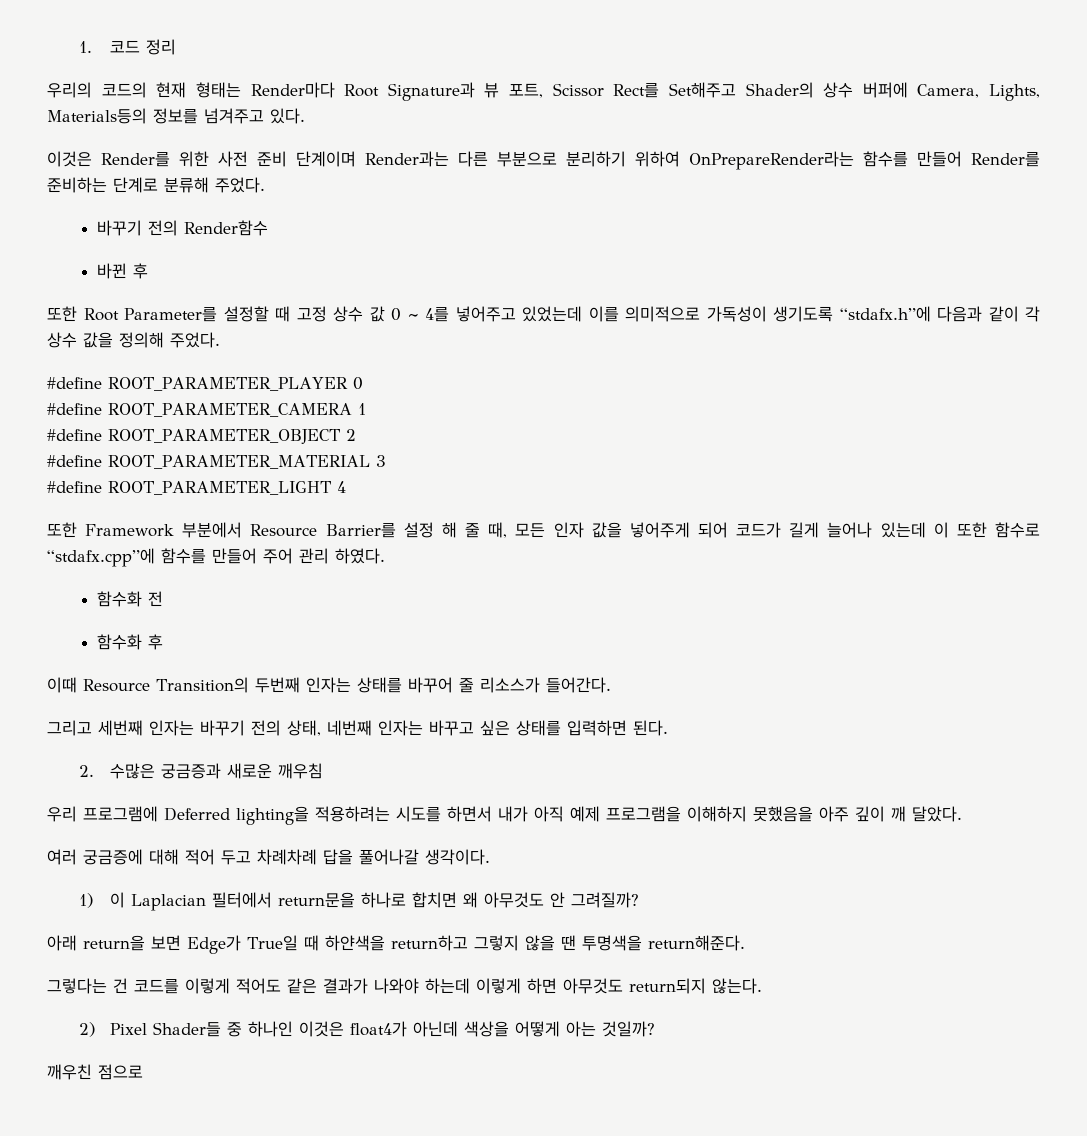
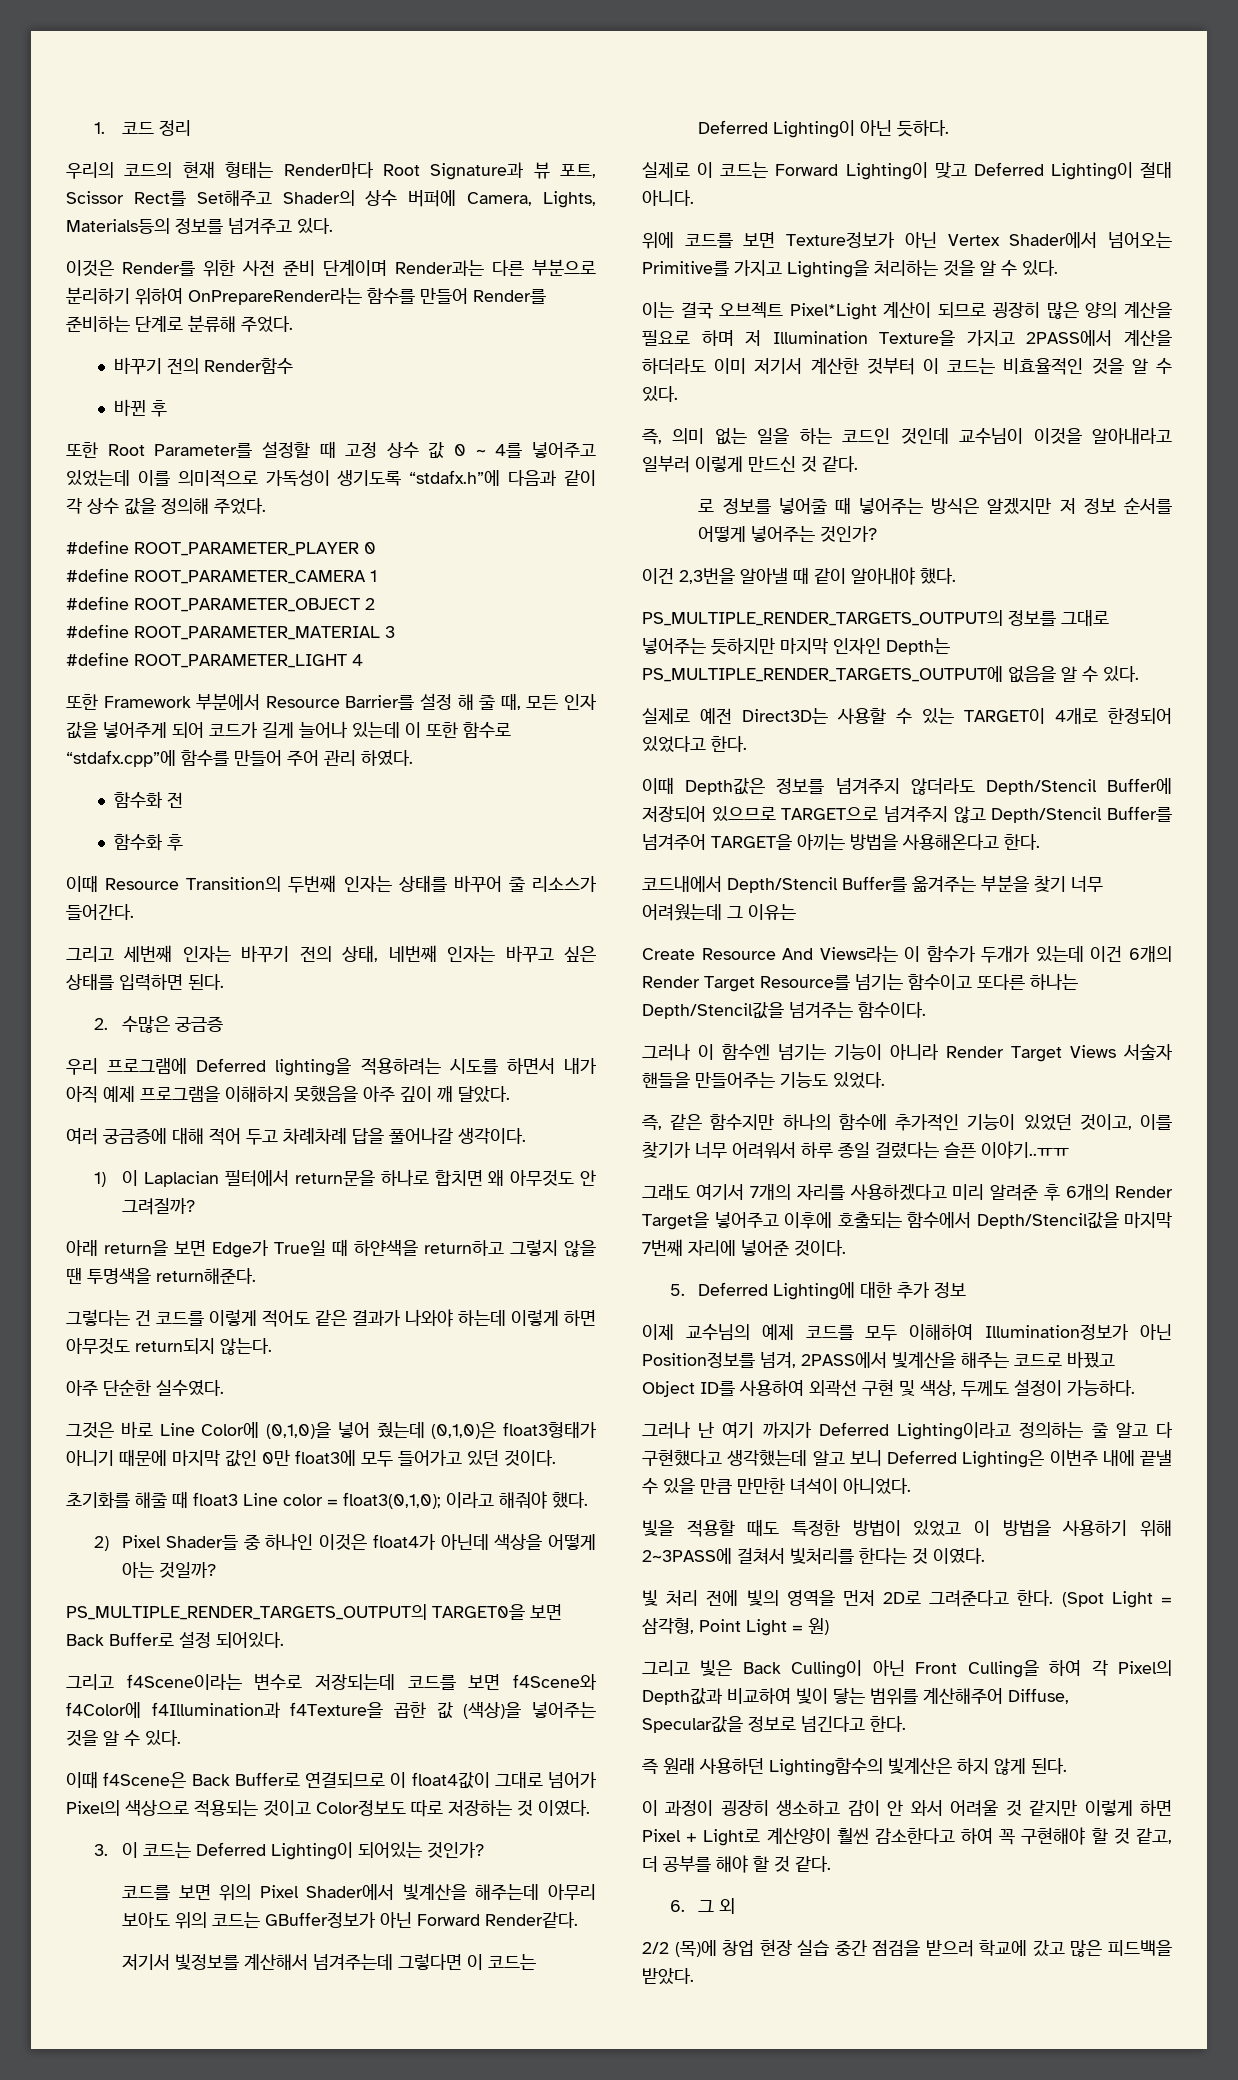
[161,763,324,779] 궁금증과 새로운 깨우침 -> [175,1016,224,1032] 궁금증
(762, 986) none -> [66,1379,224,1396] [66,1421,597,1439] [66,1449,556,1467] [66,1491,588,1509] // 아주 단순한 실수였다. // 그것은 바로 Line Color에 (0,1,0)을 넣어 줬는데 (0,1,0)은 float3형태가 아니기 때문에 마지막 값인 0만 float3에 모두 들어가고 있던 것이다. // 초기화를 해줄 때 float3 Line color = float3(0,1,0); 이라고 해줘야 했다.
[47,1064,143,1080] 깨우친 점으로 -> [66,1604,562,1620] [66,1631,284,1648] [66,1673,597,1690] [66,1702,597,1719] [66,1730,181,1746] [66,1771,597,1789] [66,1800,590,1817] [94,1842,485,1860] [122,1883,596,1901] [122,1912,579,1929] [122,1953,537,1970] [698,120,950,138] [642,162,1172,180] [642,190,694,206] [642,232,1172,249] [642,260,1058,278] [642,301,1172,320] [642,329,1172,346] [642,357,1172,375] [642,386,678,402] [642,428,1172,445] [642,455,858,473] [698,497,1172,515] [698,526,878,542] [642,567,956,585] [642,610,1109,626] [642,638,950,655] [642,666,1139,683] [642,708,1172,724] [642,736,747,753] [642,777,1172,795] [642,806,1172,823] [642,834,1040,850] [642,875,1103,893] [642,904,796,921] [642,946,1172,963] [642,973,1078,992] [642,1002,926,1019] [642,1043,1173,1062] [642,1072,885,1089] [642,1113,1172,1131] [642,1141,1069,1159] [642,1184,1173,1201] [642,1212,1172,1230] [642,1239,846,1256] [670,1282,967,1300] [642,1324,1172,1341] [642,1351,1115,1368] [642,1379,1135,1397] [642,1421,1173,1440] [642,1449,1172,1468] [642,1478,911,1495] [642,1519,1172,1537] [642,1548,985,1565] [642,1590,1172,1608] [642,1618,829,1636] [642,1660,1172,1678] [642,1687,1069,1705] [642,1716,906,1733] [642,1757,1067,1776] [642,1799,1172,1817] [642,1827,1172,1846] [642,1855,831,1873] [670,1898,736,1914] [642,1939,1172,1957] [642,1968,694,1985] PS_MULTIPLE_RENDER_TARGETS_OUTPUT의 TARGET0을 보면 Back Buffer로 설정 되어있다. // 그리고 f4Scene이라는 변수로 저장되는데 코드를 보면 f4Scene와 f4Color에 f4Illumination과 f4Texture을 곱한 값 (색상)을 넣어주는 것을 알 수 있다. // 이때 f4Scene은 Back Buffer로 연결되므로 이 float4값이 그대로 넘어가 Pixel의 색상으로 적용되는 것이고 Color정보도 따로 저장하는 것 이였다. // 3. 이 코드는 Deferred Lighting이 되어있는 것인가? // 코드를 보면 위의 Pixel Shader에서 빛계산을 해주는데 아무리 보아도 위의 코드는 GBuffer정보가 아닌 Forward Render같다. // 저기서 빛정보를 계산해서 넘겨주는데 그렇다면 이 코드는 Deferred Lighting이 아닌 듯하다. // 실제로 이 코드는 Forward Lighting이 맞고 Deferred Lighting이 절대 아니다. // 위에 코드를 보면 Texture정보가 아닌 Vertex Shader에서 넘어오는 Primitive를 가지고 Lighting을 처리하는 것을 알 수 있다. // 이는 결국 오브젝트 Pixel*Light 계산이 되므로 굉장히 많은 양의 계산을 필요로 하며 저 Illumination Texture을 가지고 2PASS에서 계산을 하더라도 이미 저기서 계산한 것부터 이 코드는 비효율적인 것을 알 수 있다. // 즉, 의미 없는 일을 하는 코드인 것인데 교수님이 이것을 알아내라고 일부러 이렇게 만드신 것 같다. // 로 정보를 넣어줄 때 넣어주는 방식은 알겠지만 저 정보 순서를 어떻게 넣어주는 것인가? // 이건 2,3번을 알아낼 때 같이 알아내야 했다. // PS_MULTIPLE_RENDER_TARGETS_OUTPUT의 정보를 그대로 넣어주는 듯하지만 마지막 인자인 Depth는 PS_MULTIPLE_RENDER_TARGETS_OUTPUT에 없음을 알 수 있다. // 실제로 예전 Direct3D는 사용할 수 있는 TARGET이 4개로 한정되어 있었다고 한다. // 이때 Depth값은 정보를 넘겨주지 않더라도 Depth/Stencil Buffer에 저장되어 있으므로 TARGET으로 넘겨주지 않고 Depth/Stencil Buffer를 넘겨주어 TARGET을 아끼는 방법을 사용해온다고 한다. // 코드내에서 Depth/Stencil Buffer를 옮겨주는 부분을 찾기 너무 어려웠는데 그 이유는 // Create Resource And Views라는 이 함수가 두개가 있는데 이건 6개의 Render Target Resource를 넘기는 함수이고 또다른 하나는 Depth/Stencil값을 넘겨주는 함수이다. // 그러나 이 함수엔 넘기는 기능이 아니라 Render Target Views 서술자 핸들을 만들어주는 기능도 있었다. // 즉, 같은 함수지만 하나의 함수에 추가적인 기능이 있었던 것이고, 이를 찾기가 너무 어려워서 하루 종일 걸렸다는 슬픈 이야기..ㅠㅠ // 그래도 여기서 7개의 자리를 사용하겠다고 미리 알려준 후 6개의 Render Target을 넣어주고 이후에 호출되는 함수에서 Depth/Stencil값을 마지막 7번째 자리에 넣어준 것이다. // 5. Deferred Lighting에 대한 추가 정보 // 이제 교수님의 예제 코드를 모두 이해하여 Illumination정보가 아닌 Position정보를 넘겨, 2PASS에서 빛계산을 해주는 코드로 바꿨고 Object ID를 사용하여 외곽선 구현 및 색상, 두께도 설정이 가능하다. // 그러나 난 여기 까지가 Deferred Lighting이라고 정의하는 줄 알고 다 구현했다고 생각했는데 알고 보니 Deferred Lighting은 이번주 내에 끝낼 수 있을 만큼 만만한 녀석이 아니었다. // 빛을 적용할 때도 특정한 방법이 있었고 이 방법을 사용하기 위해 2~3PASS에 걸쳐서 빛처리를 한다는 것 이였다. // 빛 처리 전에 빛의 영역을 먼저 2D로 그려준다고 한다. (Spot Light = 삼각형, Point Light = 원) // 그리고 빛은 Back Culling이 아닌 Front Culling을 하여 각 Pixel의 Depth값과 비교하여 빛이 닿는 범위를 계산해주어 Diffuse, Specular값을 정보로 넘긴다고 한다. // 즉 원래 사용하던 Lighting함수의 빛계산은 하지 않게 된다. // 이 과정이 굉장히 생소하고 감이 안 와서 어려울 것 같지만 이렇게 하면 Pixel + Light로 계산양이 훨씬 감소한다고 하여 꼭 구현해야 할 것 같고, 더 공부를 해야 할 것 같다. // 6. 그 외 // 2/2 (목)에 창업 현장 실습 중간 점검을 받으러 학교에 갔고 많은 피드백을 받았다.

